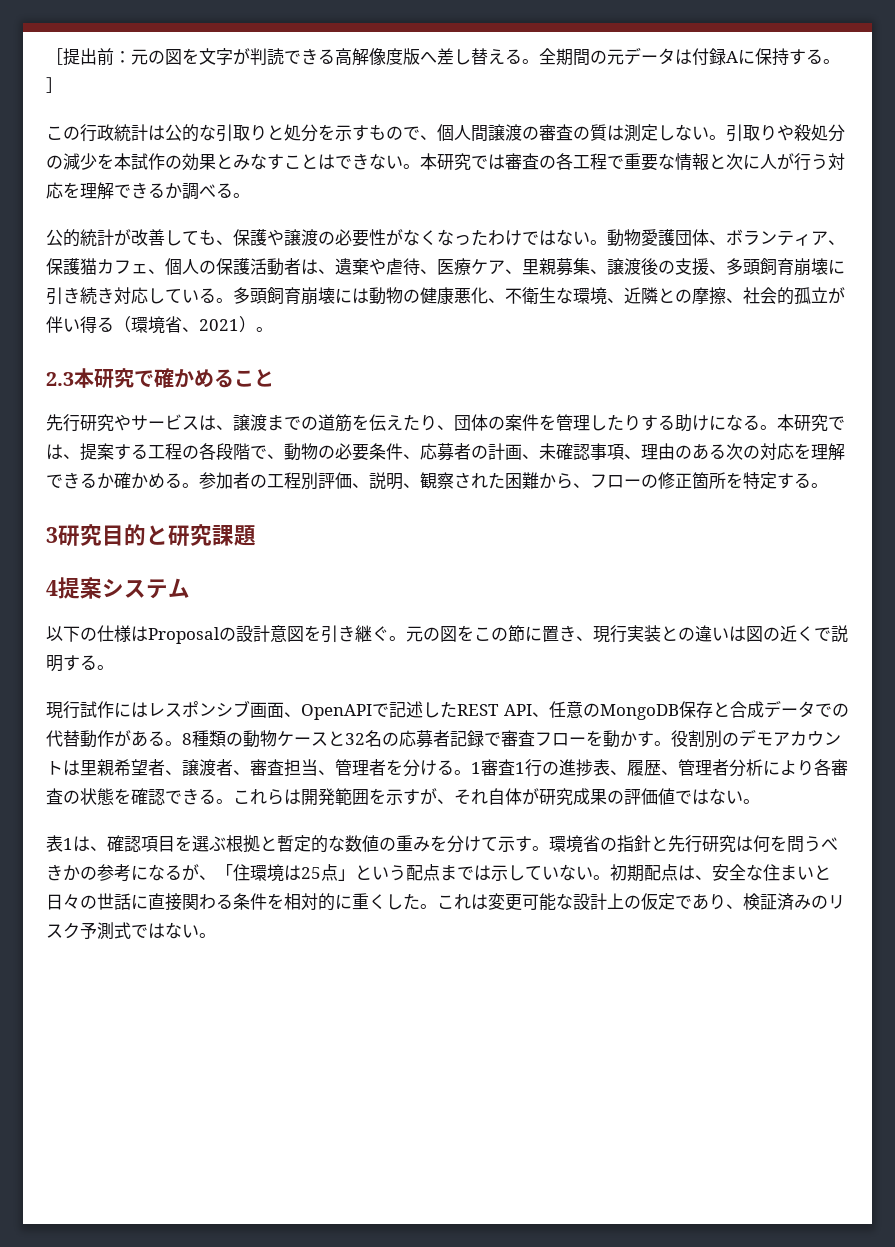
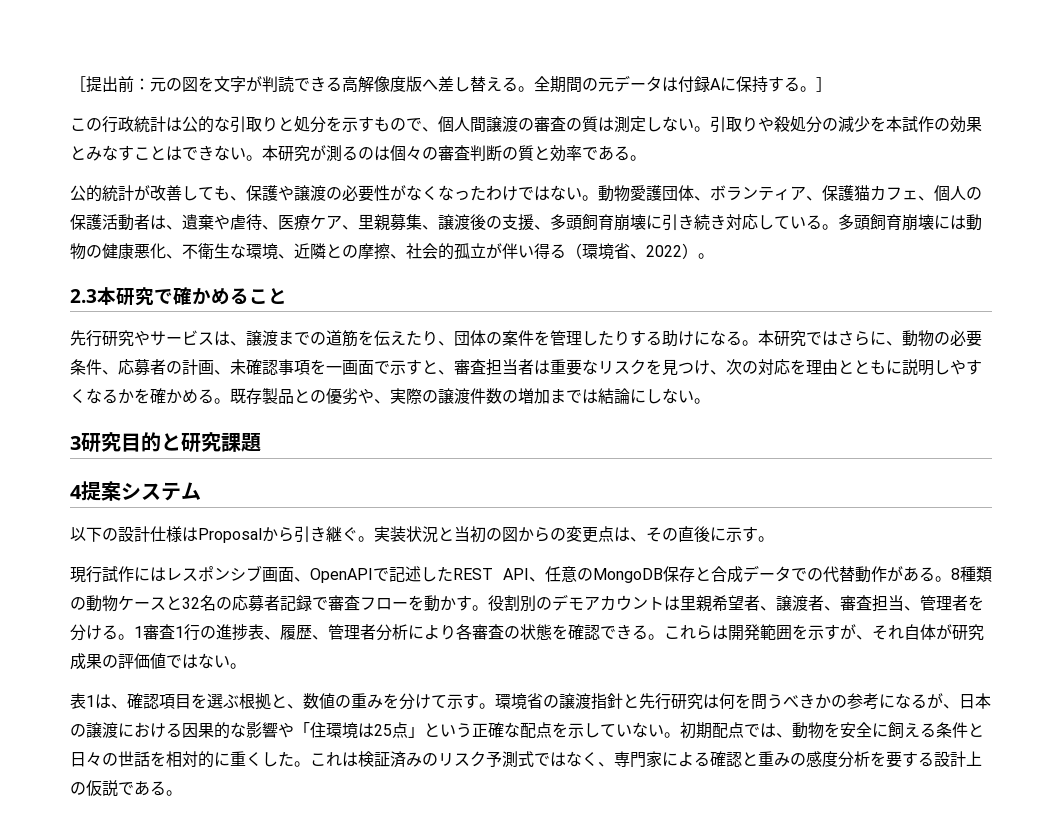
[471,153,845,171] [46,182,216,200] では審査の各工程で重要な情報と次に人が行う対応を理解できるか調べ -> [310,145,614,162] が測るのは個々の審査判断の質と効率であ
[199,319,239,331] 2021 -> [646,245,682,257] 2022
[63,443,267,461] 、提案する工程の各段階で -> [838,330,886,346] さらに
[624,443,845,461] [46,472,811,490] 、理由のある次の対応を理解できるか確かめる。参加者の工程別評価、説明、観察された困難から、フローの修正箇所を特定する -> [310,359,982,376] [70,388,694,405] を一画面で示すと、審査担当者は重要なリスクを見つけ、次の対応を理由とともに説明しやすくなるかを確かめる。既存製品との優劣や、実際の譲渡件数の増加までは結論にしない
(97, 634) none -> [118,526,150,542] 設計
[219,625,848,643] [46,655,97,672] の設計意図を引き継ぐ。元の図をこの節に置き、現行実装との違いは図の近くで説明する -> [262,526,758,543] から引き継ぐ。実装状況と当初の図からの変更点は、その直後に示す
[277,835,345,853] 暫定的な -> [287,704,303,709] 、
(617, 844) none -> [559,693,591,709] 譲渡
(216, 877) none -> [959,693,991,709] [70,722,294,739] 日本の譲渡における因果的な影響や
[406,864,491,881] 配点までは -> [472,722,568,738] 正確な配点を
[678,864,831,881] [46,893,267,911] は、安全な住まいと日々の世話に直接関わる条件 -> [744,722,984,739] [70,751,150,767] では、動物を安全に飼える条件と日々の世話
[488,893,743,911] 変更可能な設計上の仮定であり、 -> (358, 759) none
[182,924,199,938] い -> [582,751,982,768] [70,780,166,796] く、専門家による確認と重みの感度分析を要する設計上の仮説である

